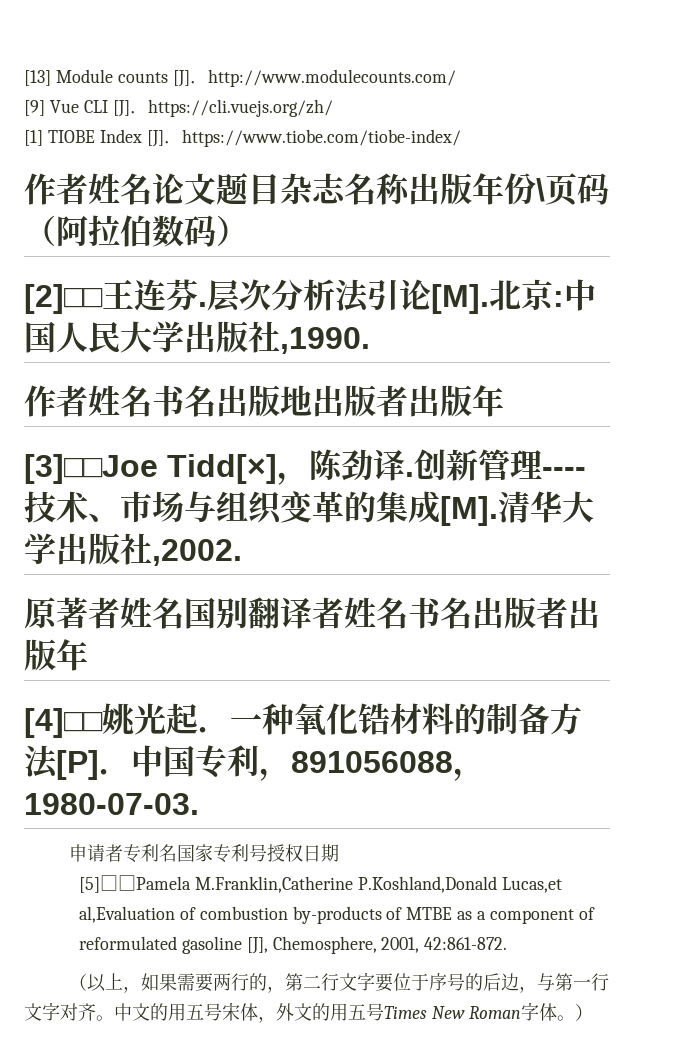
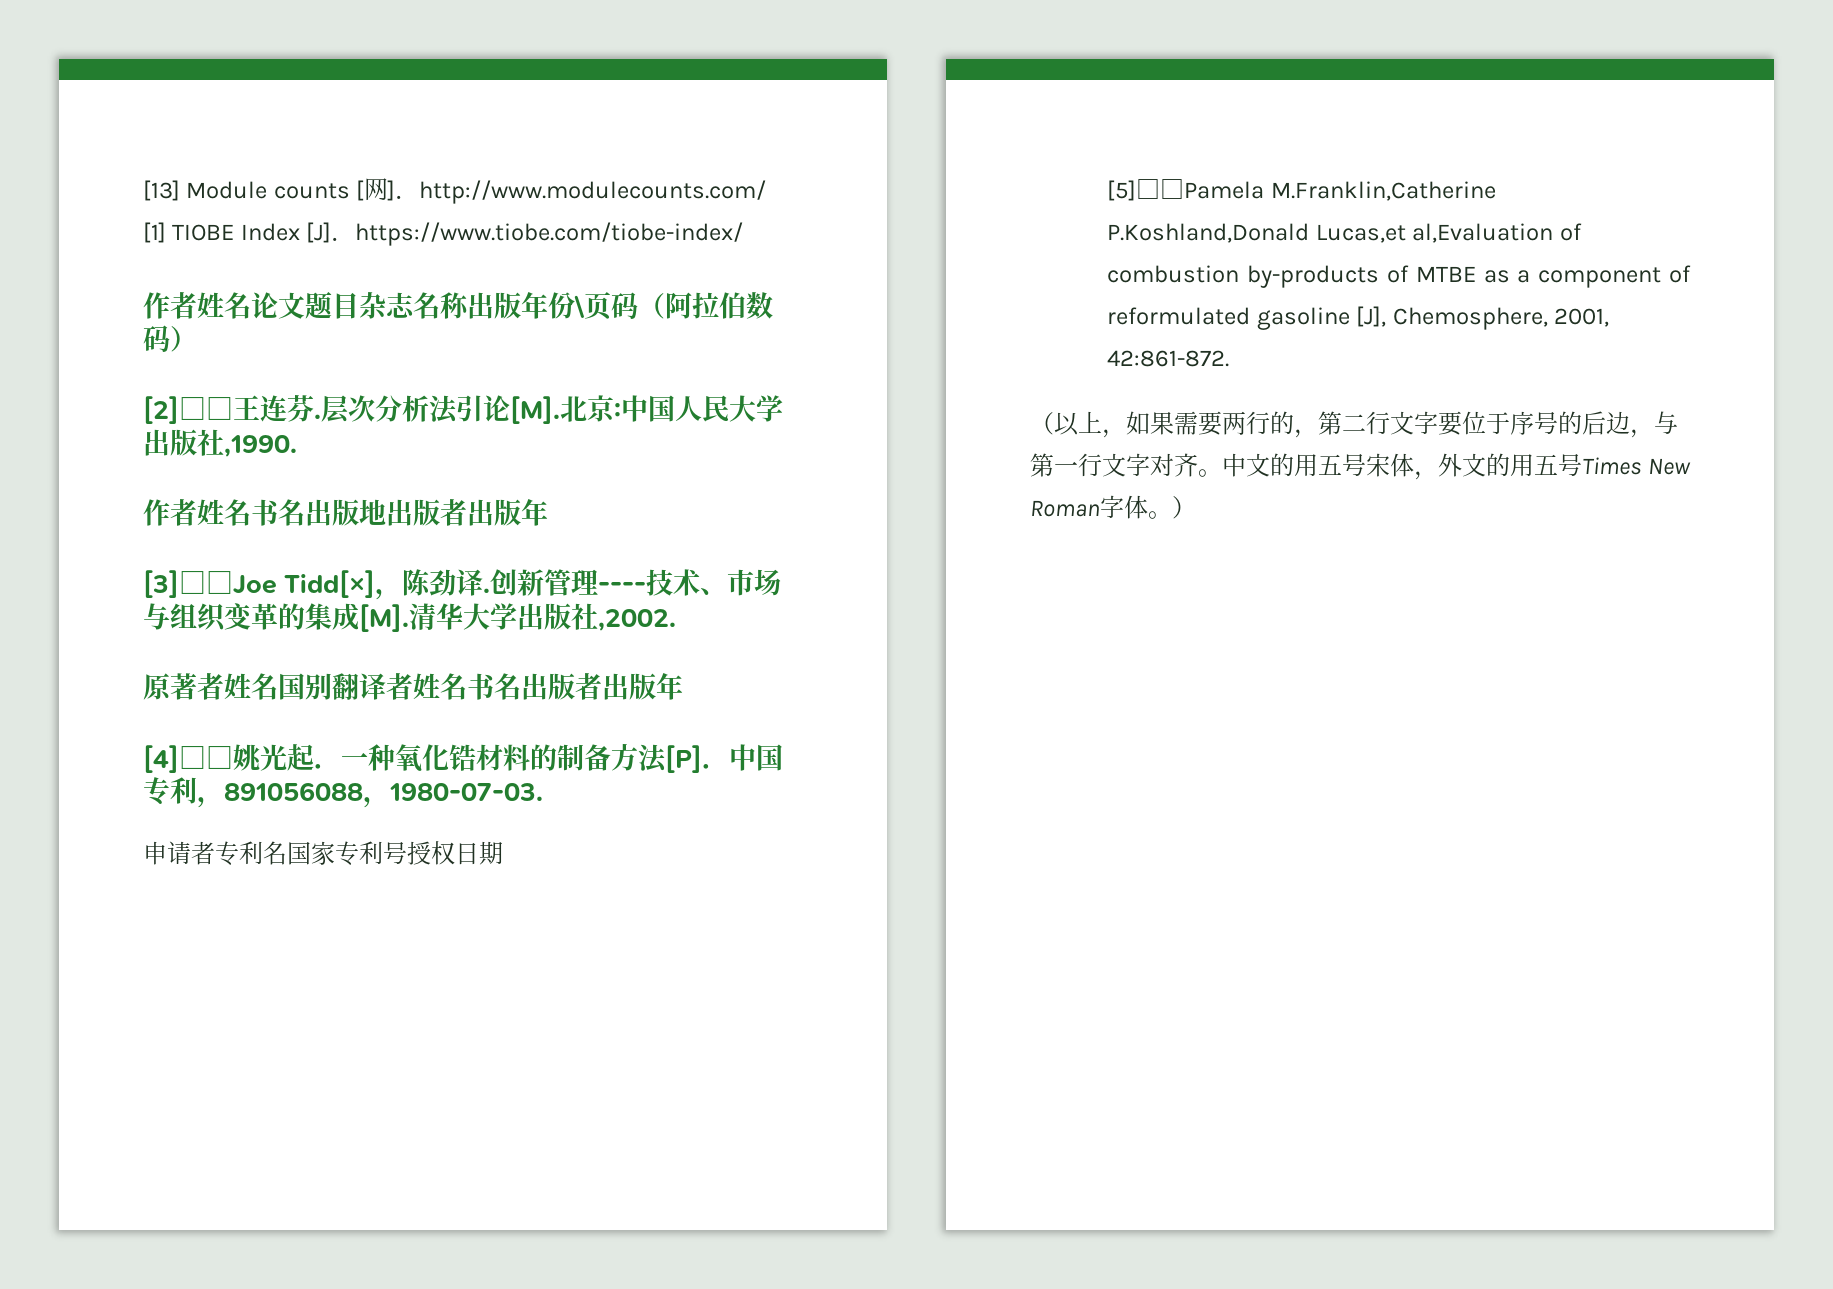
[172,70,190,87] [J] -> [356,178,396,201] [网]
[24,99,333,117] // [9] Vue CLI [J]．https://cli.vuejs.org/zh/ -> (767, 192) none

